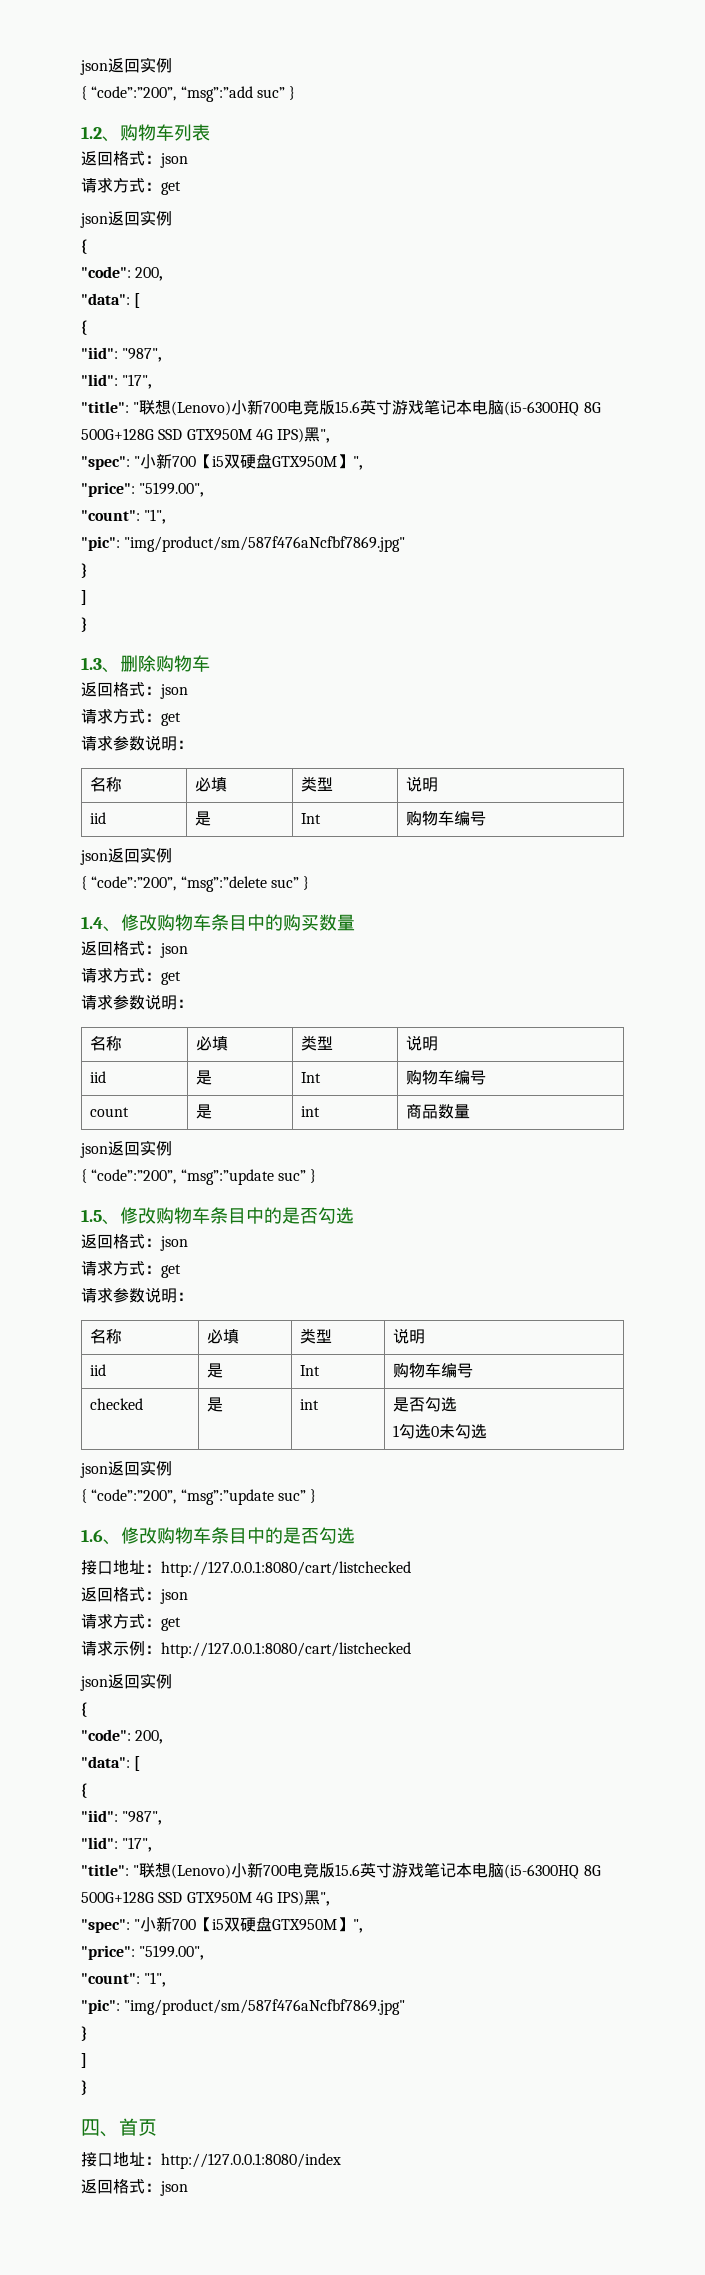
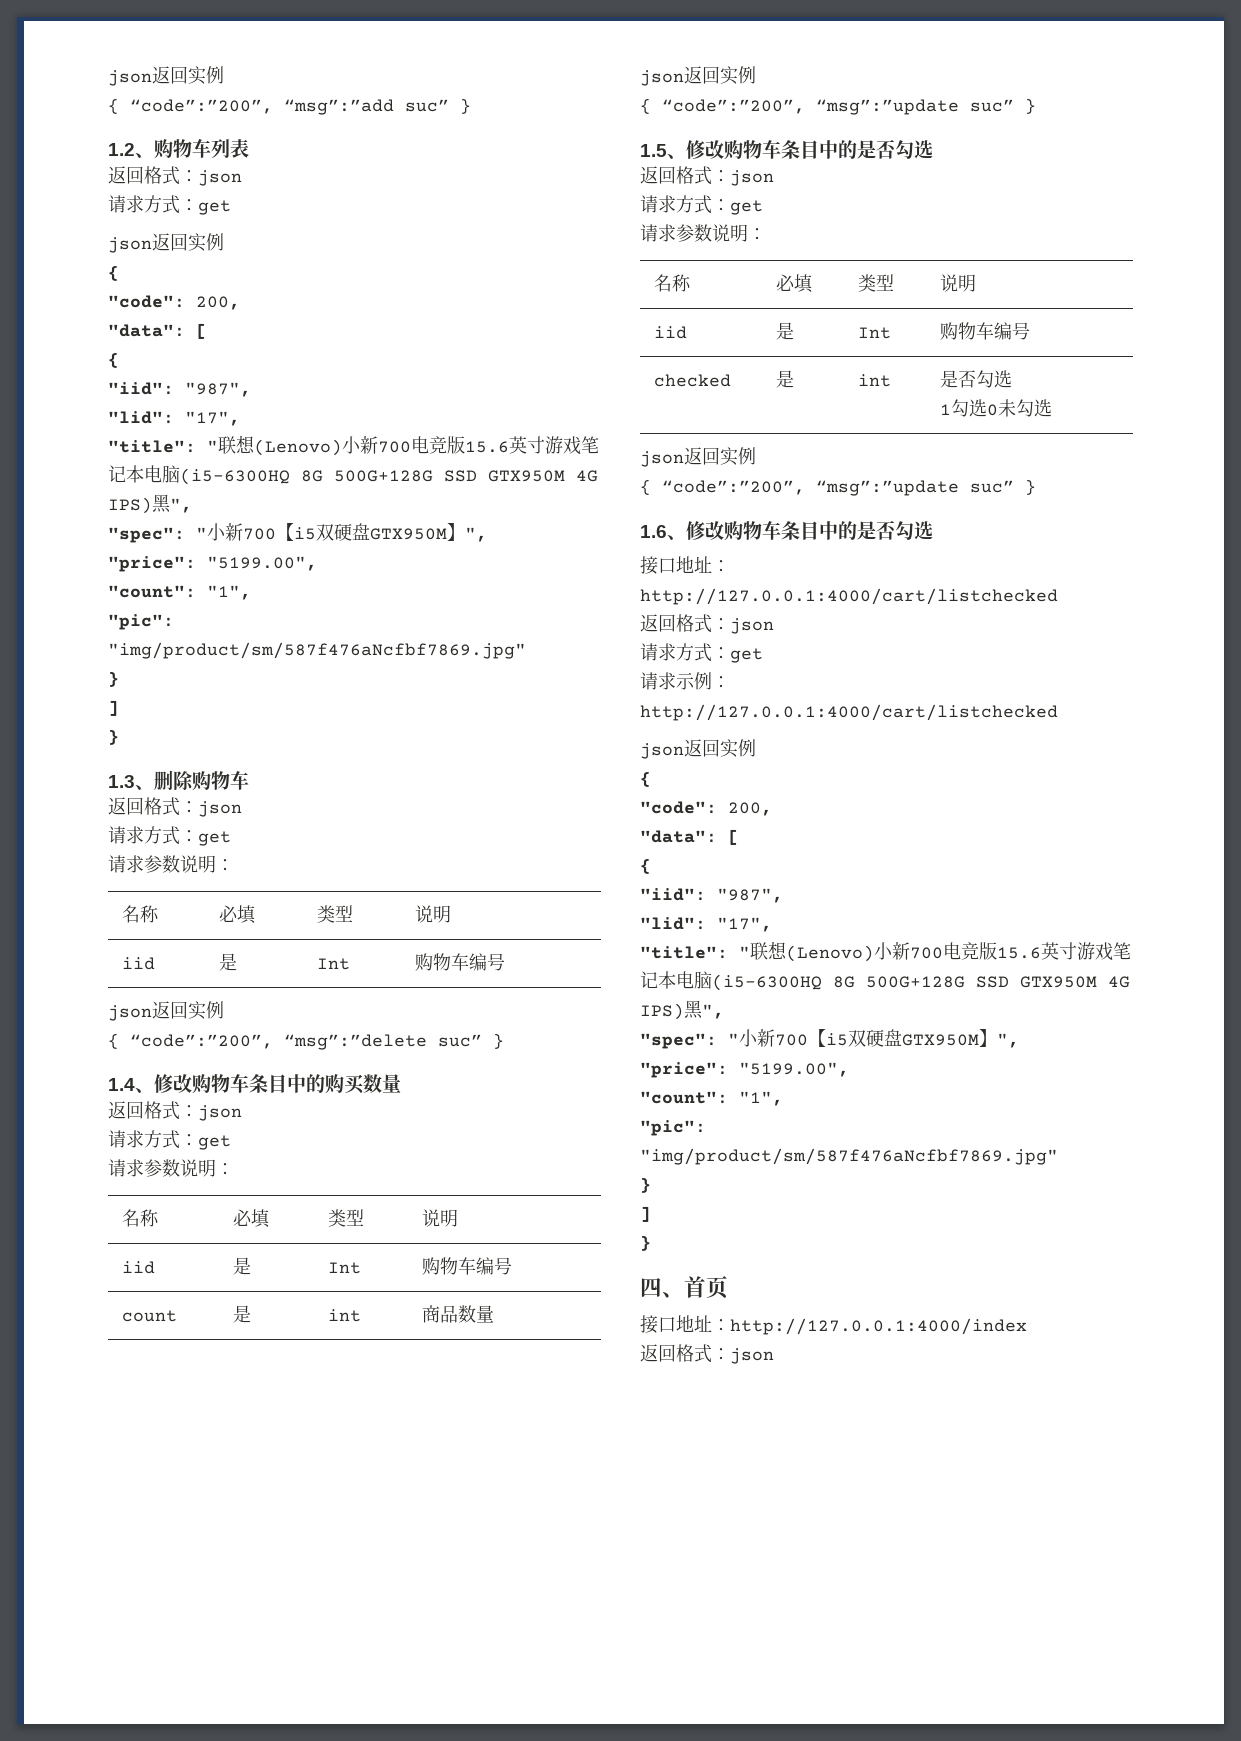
[161,1561,411,1577] http://127.0.0.1:8080/cart/listchecked -> [640,588,1058,605] http://127.0.0.1:4000/cart/listchecked
[161,1642,411,1658] http://127.0.0.1:8080/cart/listchecked -> [640,704,1058,721] http://127.0.0.1:4000/cart/listchecked
[161,2153,341,2169] http://127.0.0.1:8080/index -> [730,1318,1027,1335] http://127.0.0.1:4000/index

